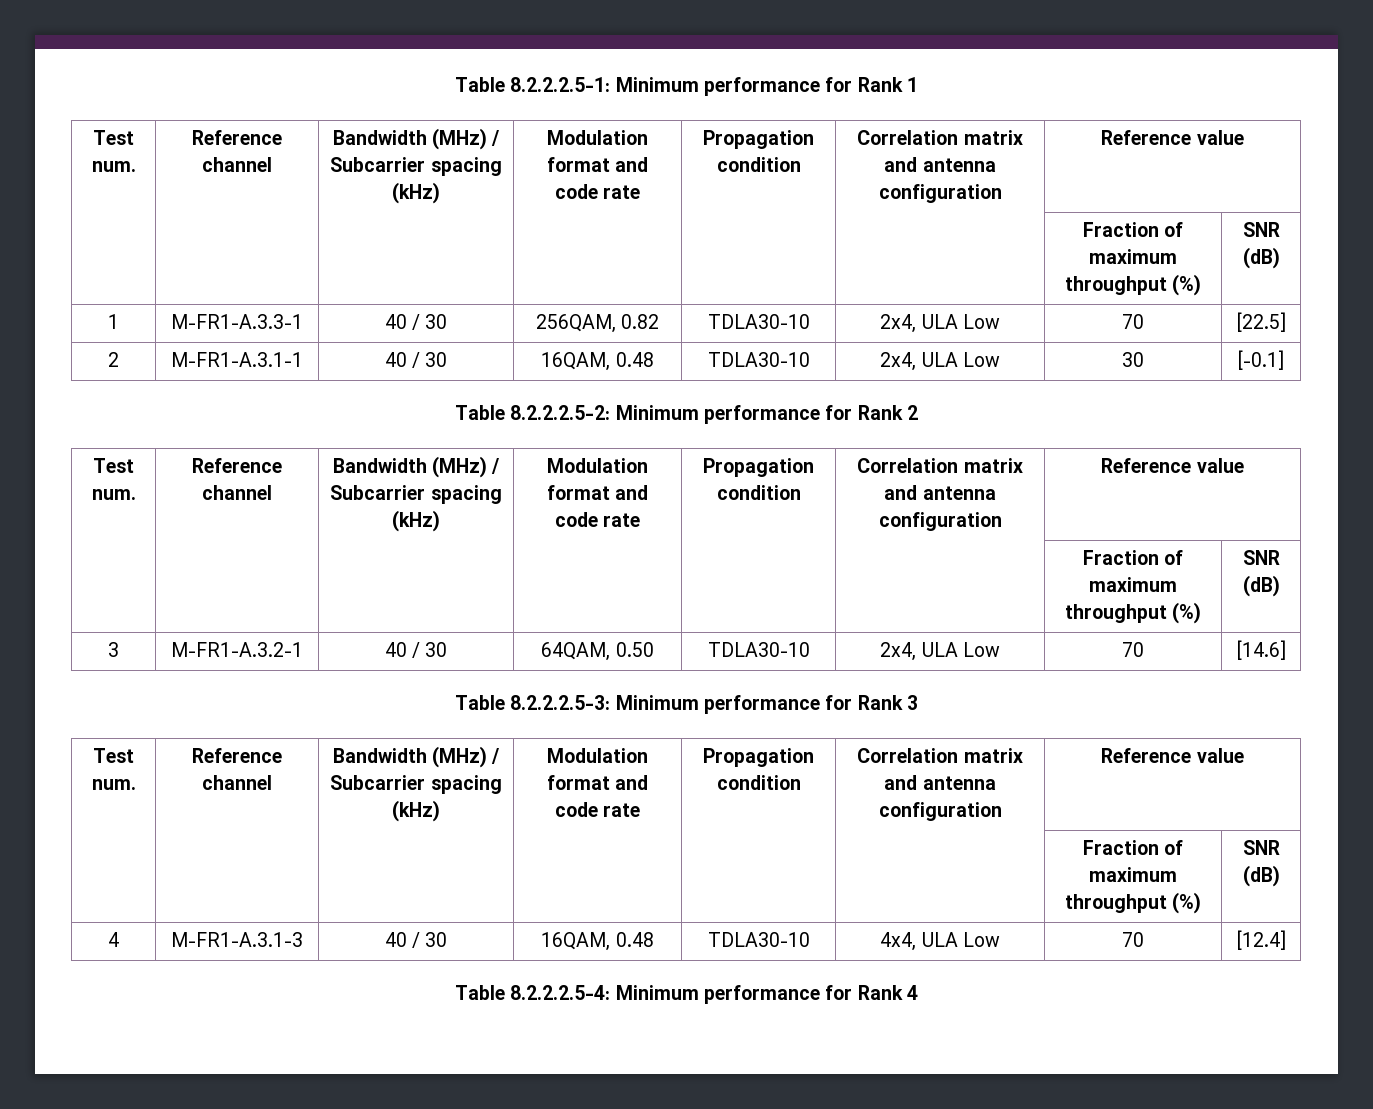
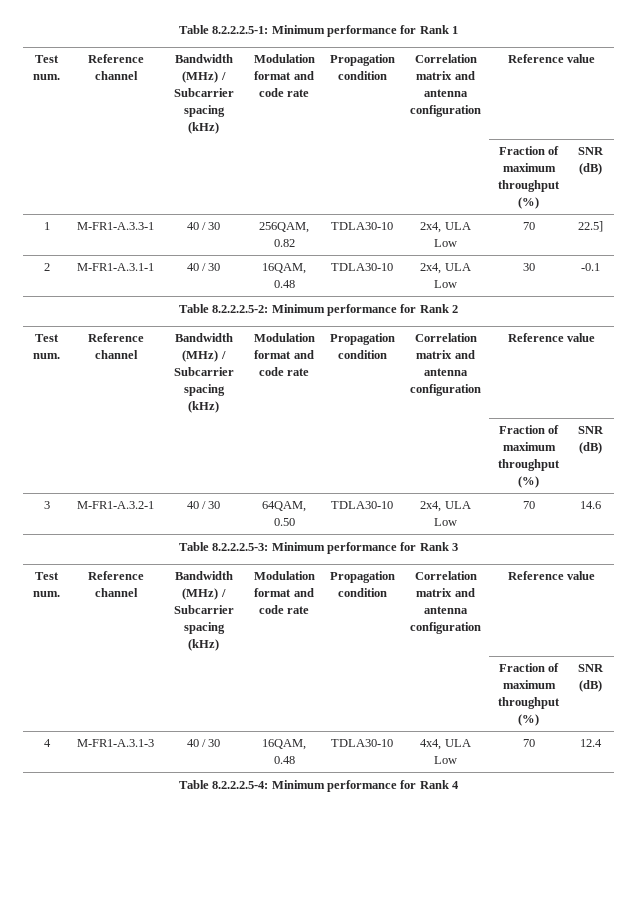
[1236,312,1286,332] [22.5] -> [578,221,603,232] 22.5]
[1238,350,1284,370] [-0.1] -> [581,263,600,271] -0.1
[1236,640,1286,660] [14.6] -> [580,501,601,509] 14.6
[1236,930,1286,950] [12.4] -> [580,739,602,747] 12.4

